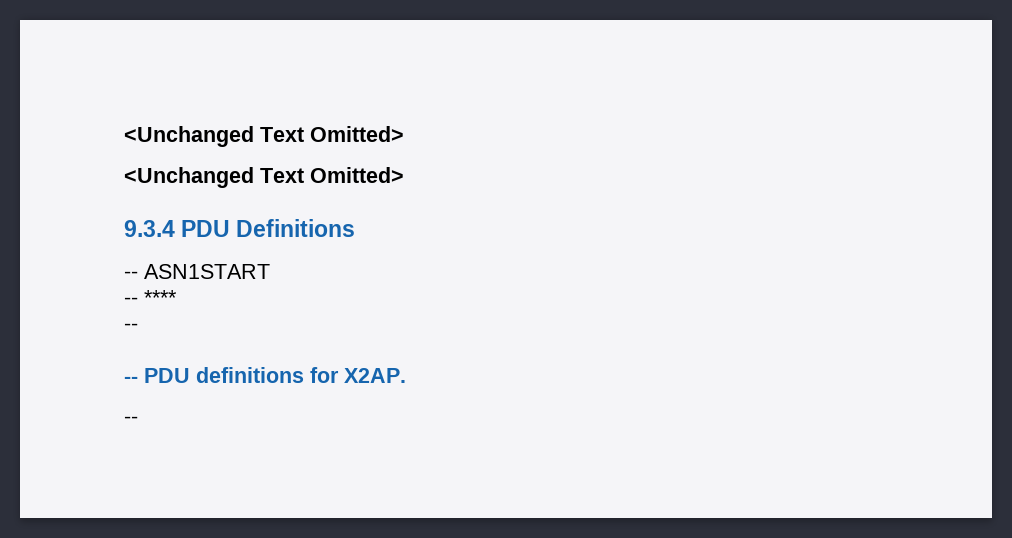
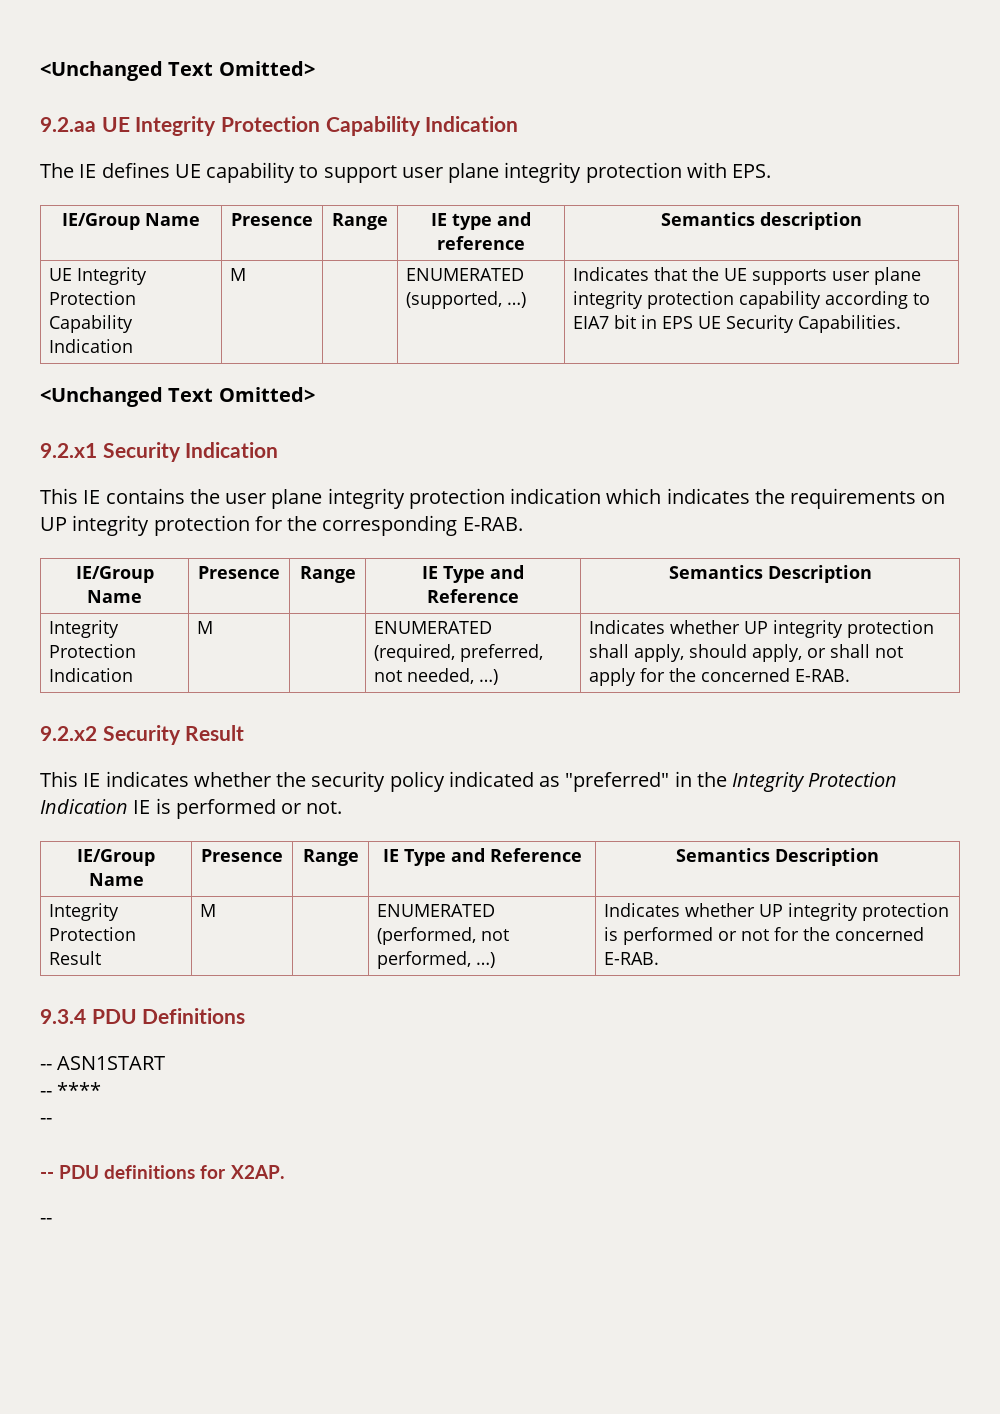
[124,126,404,147] [124,167,404,188] <Unchanged Text Omitted> // <Unchanged Text Omitted> -> [40,61,315,81] [40,116,519,136] [40,162,772,183] [62,213,200,230] [231,213,313,226] [332,213,388,230] [431,212,531,230] [437,236,525,250] [661,212,862,230] [49,267,148,285] [49,291,137,305] [49,315,134,333] [49,339,134,353] [230,268,247,281] [406,268,525,281] [406,291,527,309] [573,267,922,285] [573,291,931,309] [573,315,902,333] [40,387,315,407] [40,442,279,462] [40,488,946,509] [40,515,523,536] [75,566,154,583] [87,590,142,603] [198,566,280,579] [299,566,356,583] [422,565,524,583] [427,589,519,603] [668,565,872,583] [49,620,120,638] [49,644,137,658] [49,668,134,682] [197,621,214,634] [374,621,493,634] [374,644,544,662] [374,668,499,685] [589,620,935,638] [589,644,904,662] [589,668,851,686] [40,725,245,745] [40,771,898,792] [40,798,343,819] [77,849,155,866] [88,873,144,886] [201,849,283,862] [302,849,359,866] [382,848,582,866] [676,848,879,866] [49,903,120,921] [49,927,137,941] [49,951,102,965] [200,904,217,917] [377,904,496,917] [377,927,510,945] [377,951,496,969] [604,903,950,921] [604,927,925,945] [604,952,660,965] <Unchanged Text Omitted> // 9.2.aa UE Integrity Protection Capability Indication // The IE defines UE capability to support user plane integrity protection with EPS. // IE/Group Name | Presence | Range | IE type and reference | Semantics description // UE Integrity Protection Capability Indication | M | | ENUMERATED (supported, …) | Indicates that the UE supports user plane integrity protection capability according to EIA7 bit in EPS UE Security Capabilities. // <Unchanged Text Omitted> // 9.2.x1 Security Indication // This IE contains the user plane integrity protection indication which indicates the requirements on UP integrity protection for the corresponding E-RAB. // IE/Group Name | Presence | Range | IE Type and Reference | Semantics Description // Integrity Protection Indication | M | | ENUMERATED (required, preferred, not needed, …) | Indicates whether UP integrity protection shall apply, should apply, or shall not apply for the concerned E-RAB. // 9.2.x2 Security Result // This IE indicates whether the security policy indicated as "preferred" in the Integrity Protection Indication IE is performed or not. // IE/Group Name | Presence | Range | IE Type and Reference | Semantics Description // Integrity Protection Result | M | | ENUMERATED (performed, not performed, …) | Indicates whether UP integrity protection is performed or not for the concerned E-RAB.

